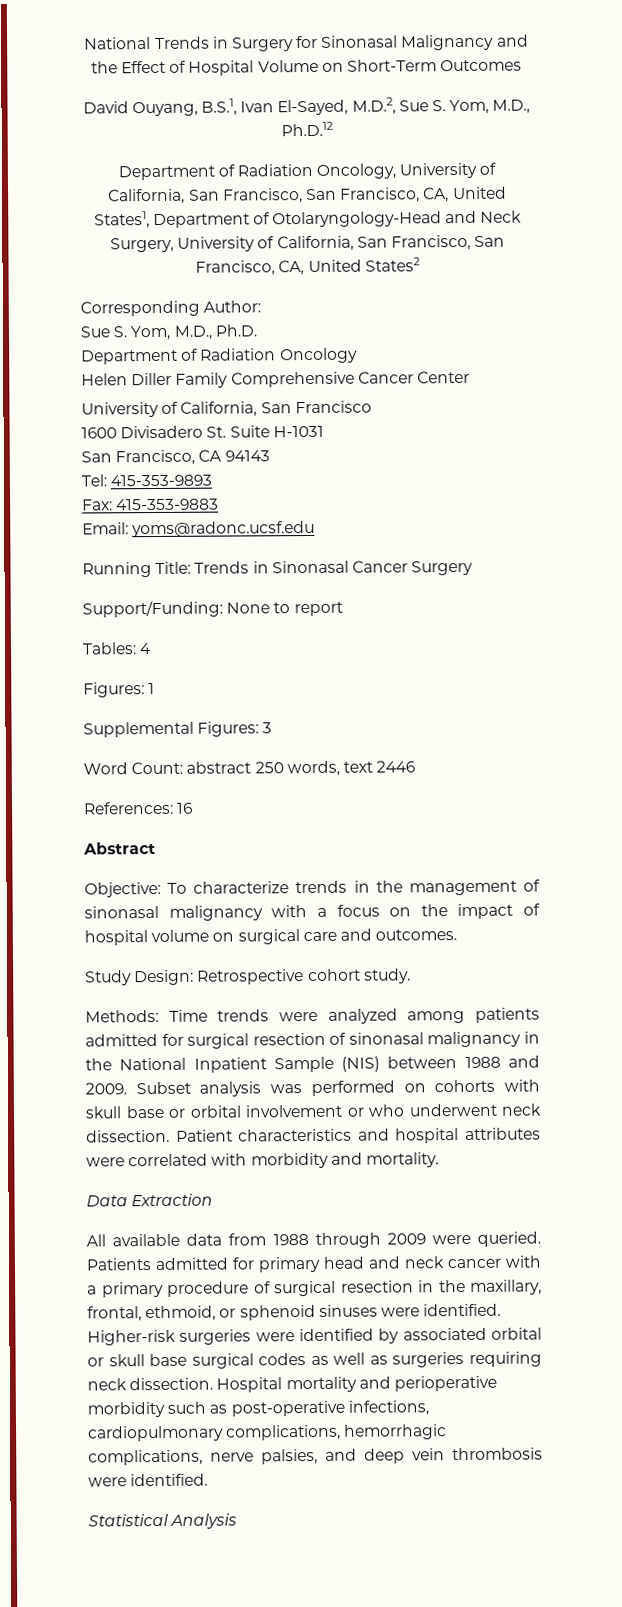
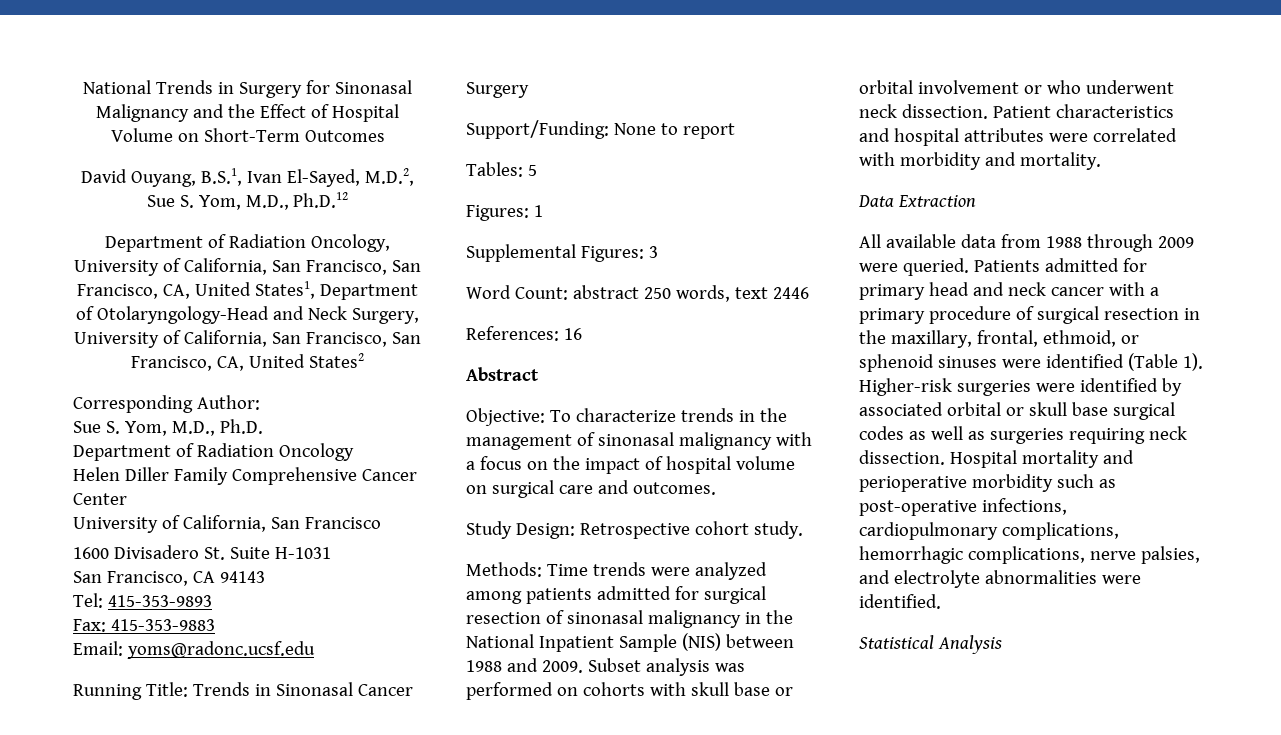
[139,643,153,655] 4 -> [527,165,537,176] 5
[423,1303,502,1317] identified. -> [1045,353,1203,371] identified (Table 1).
[364,1447,543,1464] deep vein thrombosis -> [893,570,1097,588] electrolyte abnormalities

